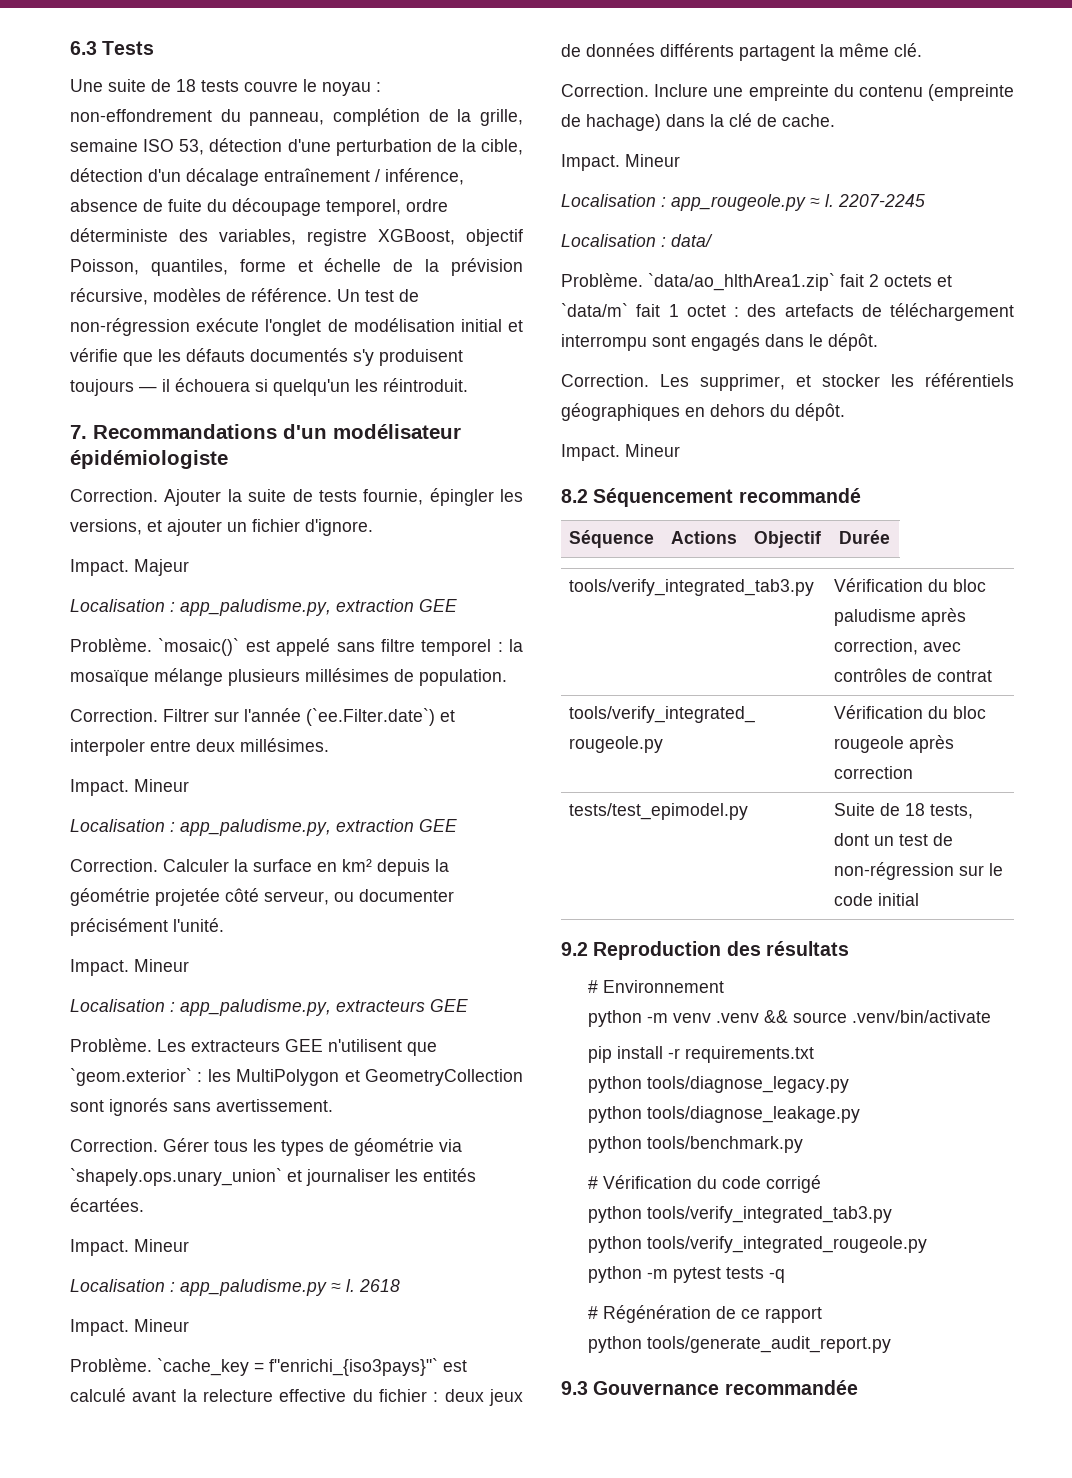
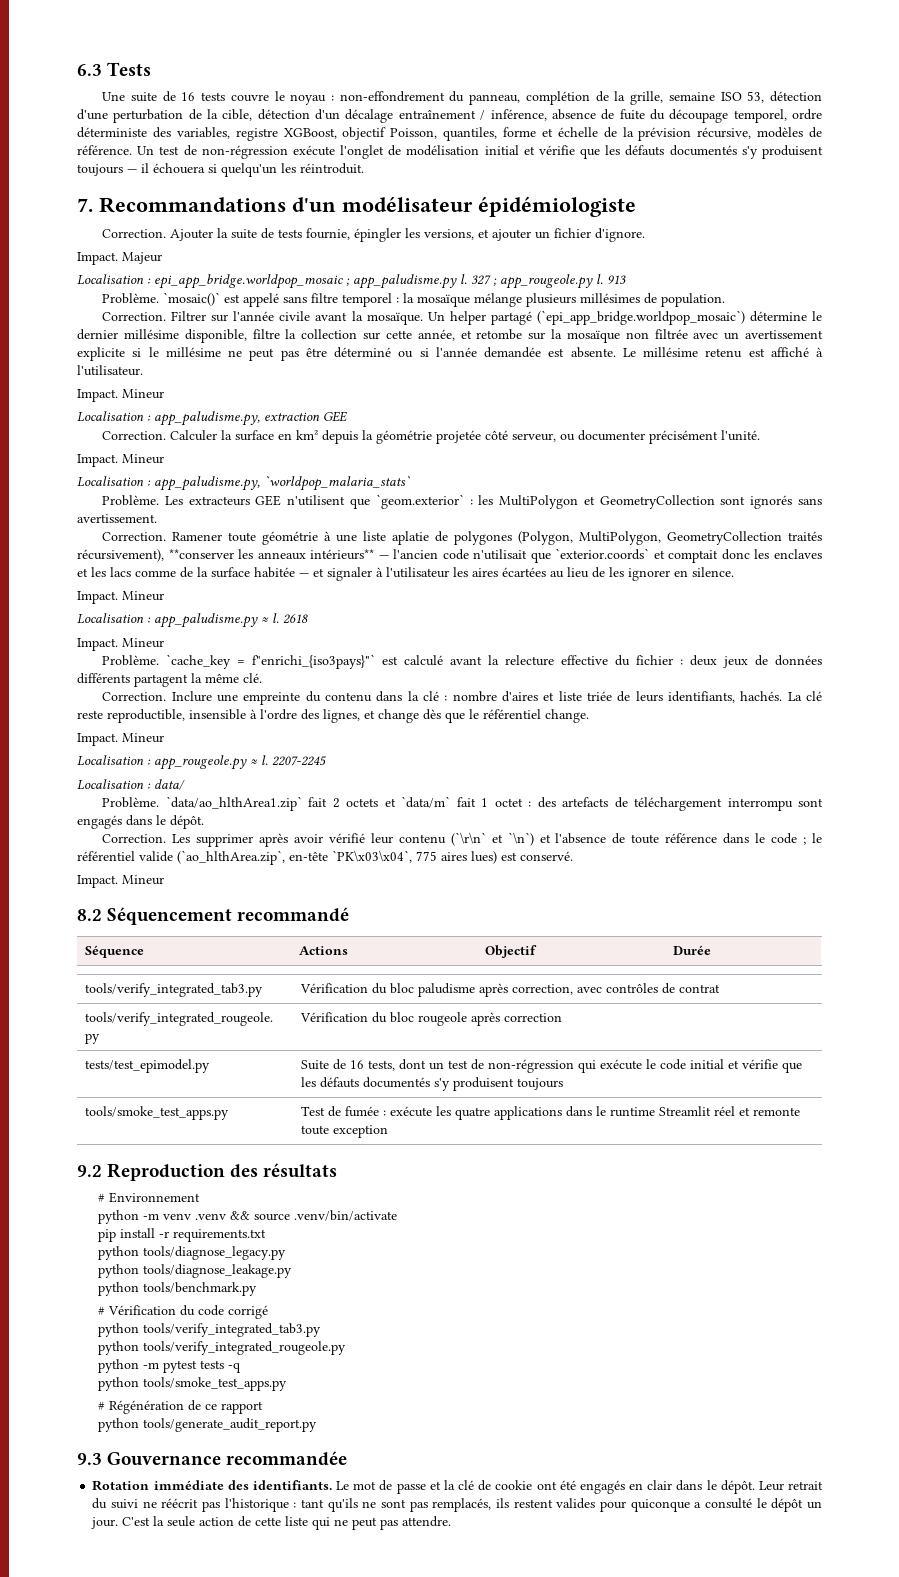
[176,79,196,92] 18 -> [181,92,196,101] 16
[180,599,457,616] app_paludisme.py, extraction GEE -> [154,274,626,289] epi_app_bridge.worldpop_mosaic ; app_paludisme.py l. 327 ; app_rougeole.py l. 913
[306,708,455,726] [70,738,329,756] (`ee.Filter.date`) et interpoler entre deux millésimes. -> [279,310,822,325] [77,329,824,343] [77,347,823,361] [77,365,143,376] civile avant la mosaïque. Un helper partagé (`epi_app_bridge.worldpop_mosaic`) détermine le dernier millésime disponible, filtre la collection sur cette année, et retombe sur la mosaïque non filtrée avec un avertissement explicite si le millésime ne peut pas être déterminé ou si l'année demandée est absente. Le millésime retenu est affiché à l'utilisateur.
[336,999,468,1012] extracteurs GEE -> [264,476,410,491] `worldpop_malaria_stats`
[163,1138,462,1156] [70,1168,476,1186] [70,1198,144,1212] Gérer tous les types de géométrie via `shapely.ops.unary_union` et journaliser les entités écartées. -> [172,531,822,545] [77,548,822,563] [77,567,734,581] Ramener toute géométrie à une liste aplatie de polygones (Polygon, MultiPolygon, GeometryCollection traités récursivement), **conserver les anneaux intérieurs** — l'ancien code n'utilisait que `exterior.coords` et comptait donc les enclaves et les lacs comme de la surface habitée — et signaler à l'utilisateur les aires écartées au lieu de les ignorer en silence.
[928,84,1014,101] [561,113,835,131] (empreinte de hachage) dans la clé de cache. -> [376,691,822,703] [77,709,589,723] dans la clé : nombre d'aires et liste triée de leurs identifiants, hachés. La clé reste reproductible, insensible à l'ordre des lignes, et change dès que le référentiel change.
[700,373,1014,391] [561,403,845,421] supprimer, et stocker les référentiels géographiques en dehors du dépôt. -> [196,832,822,847] [77,850,573,865] supprimer après avoir vérifié leur contenu (`\r\n` et `\n`) et l'absence de toute référence dans le code ; le référentiel valide (`ao_hlthArea.zip`, en-tête `PK\x03\x04`, 775 aires lues) est conservé.
[905,803,926,816] 18 -> [350,1060,365,1069] 16
[959,865,985,876] sur -> [578,1059,643,1073] qui exécute
(920, 899) none -> [728,1059,803,1073] [301,1077,564,1091] [85,1106,230,1120] [301,1106,801,1120] [301,1125,389,1138] et vérifie que les défauts documentés s'y produisent toujours // tools/smoke_test_apps.py | Test de fumée : exécute les quatre applications dans le runtime Streamlit réel et remonte toute exception
(785, 1276) none -> [98,1377,288,1391] // python tools/smoke_test_apps.py
(858, 1387) none -> [92,1480,823,1494] [92,1498,822,1512] [91,1516,452,1530] // Rotation immédiate des identifiants. Le mot de passe et la clé de cookie ont été engagés en clair dans le dépôt. Leur retrait du suivi ne réécrit pas l'historique : tant qu'ils ne sont pas remplacés, ils restent valides pour quiconque a consulté le dépôt un jour. C'est la seule action de cette liste qui ne peut pas attendre.

